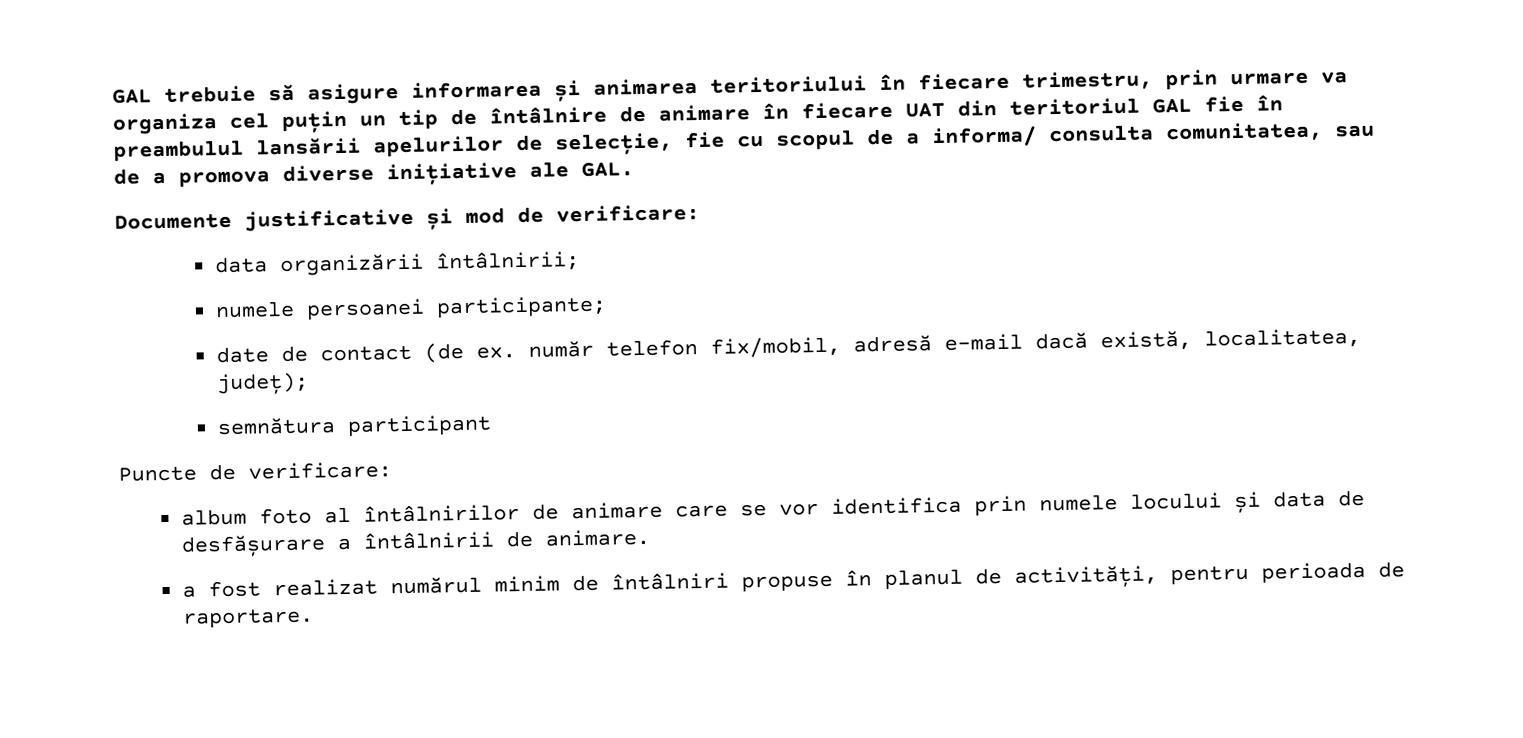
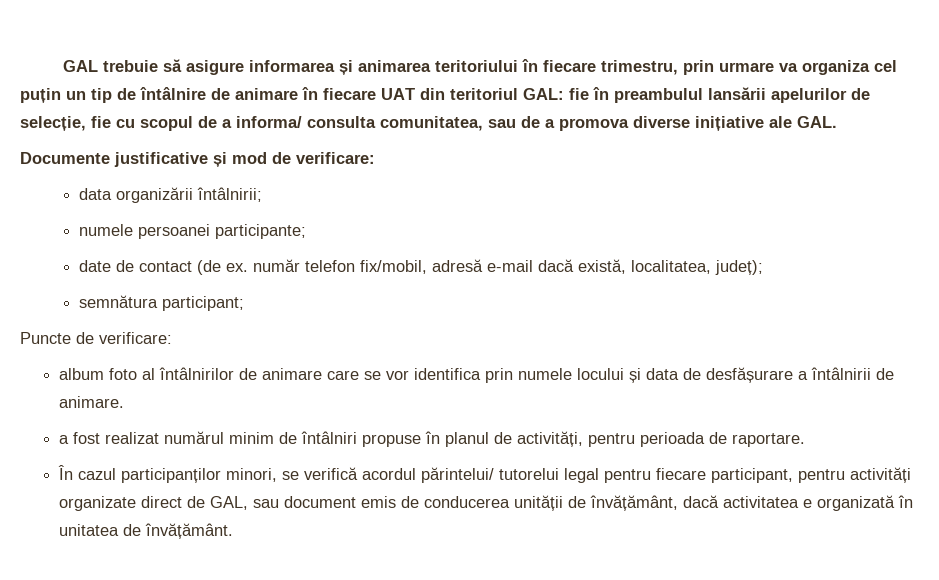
[1152,98,1192,114] GAL -> [523,88,564,100] GAL:
[346,414,492,437] participant -> [162,296,245,311] participant;
(314, 618) none -> [57,465,911,483] [58,495,913,511] [58,523,233,539] // În cazul participanților minori, se verifică acordul părintelui/ tutorelui legal pentru fiecare participant, pentru activități organizate direct de GAL, sau document emis de conducerea unității de învățământ, dacă activitatea e organizată în unitatea de învățământ.

